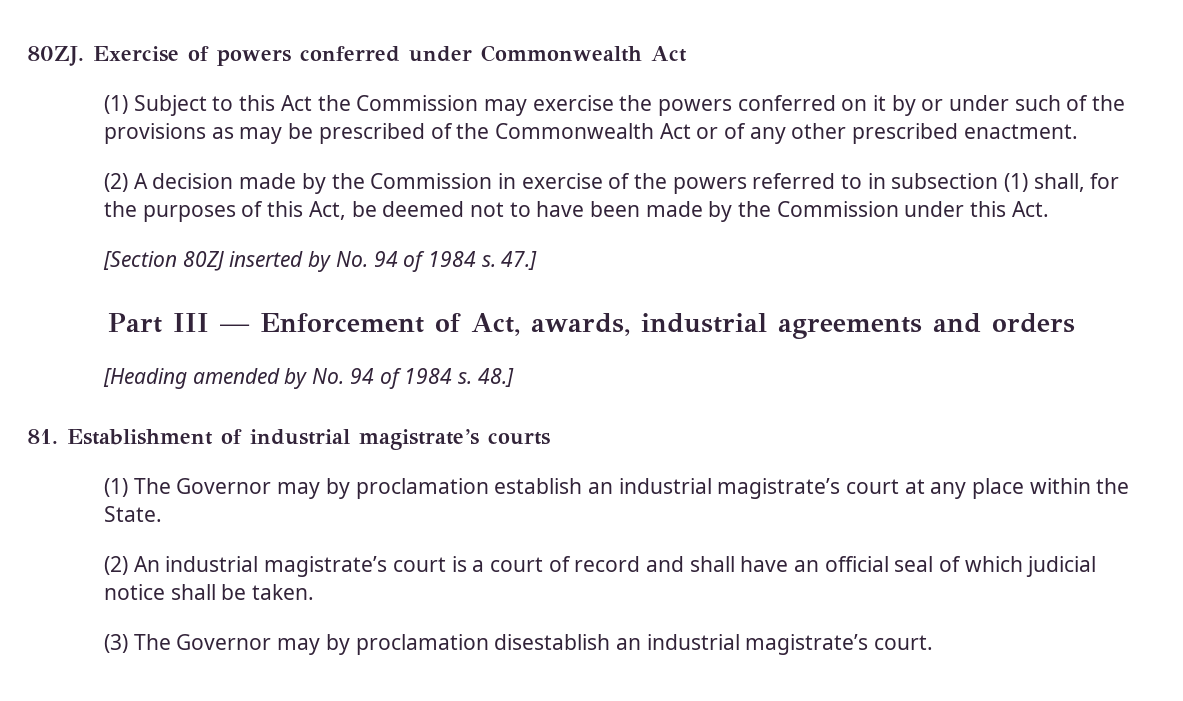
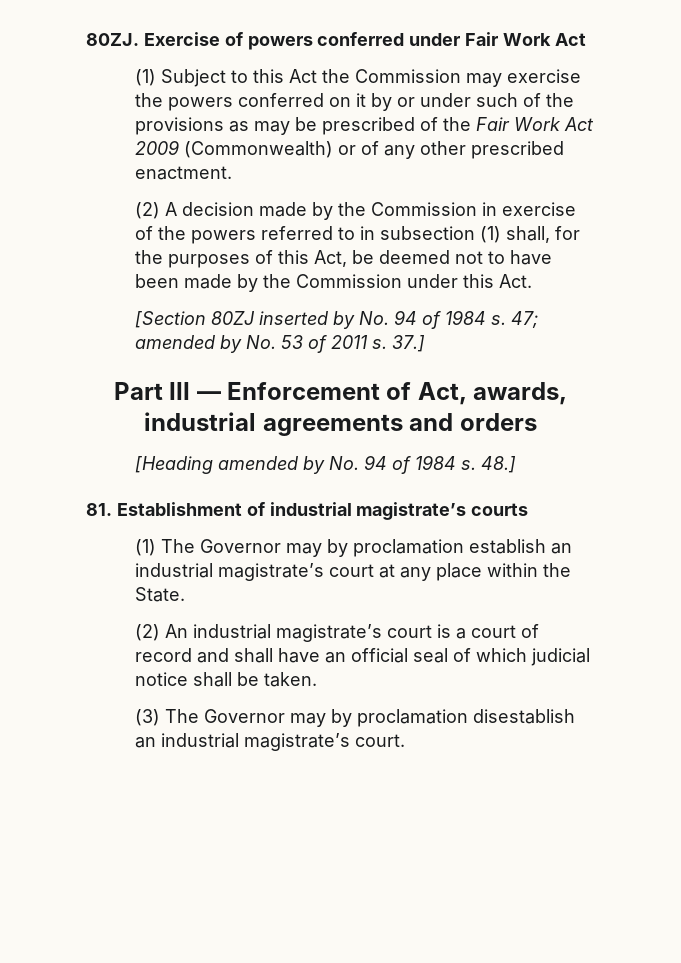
[481,45,642,62] Commonwealth -> [465,32,552,46] Fair Work
[494,123,691,139] Commonwealth Act -> [475,117,594,131] [134,140,333,158] Fair Work Act 2009 (Commonwealth)
[501,251,538,270] 47.] -> [510,311,538,328] [134,335,425,353] 47; amended by No. 53 of 2011 s. 37.]

